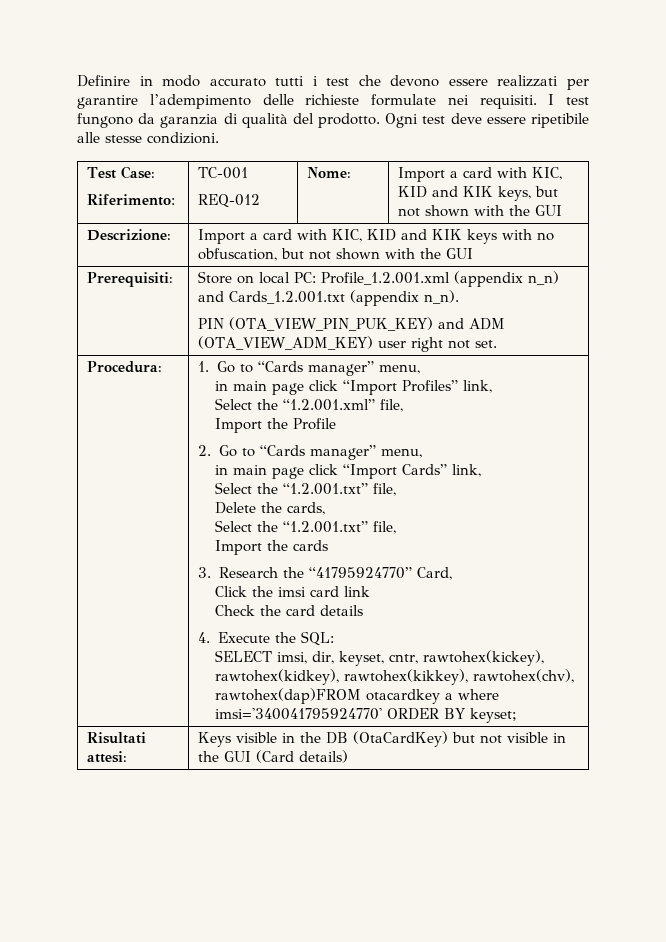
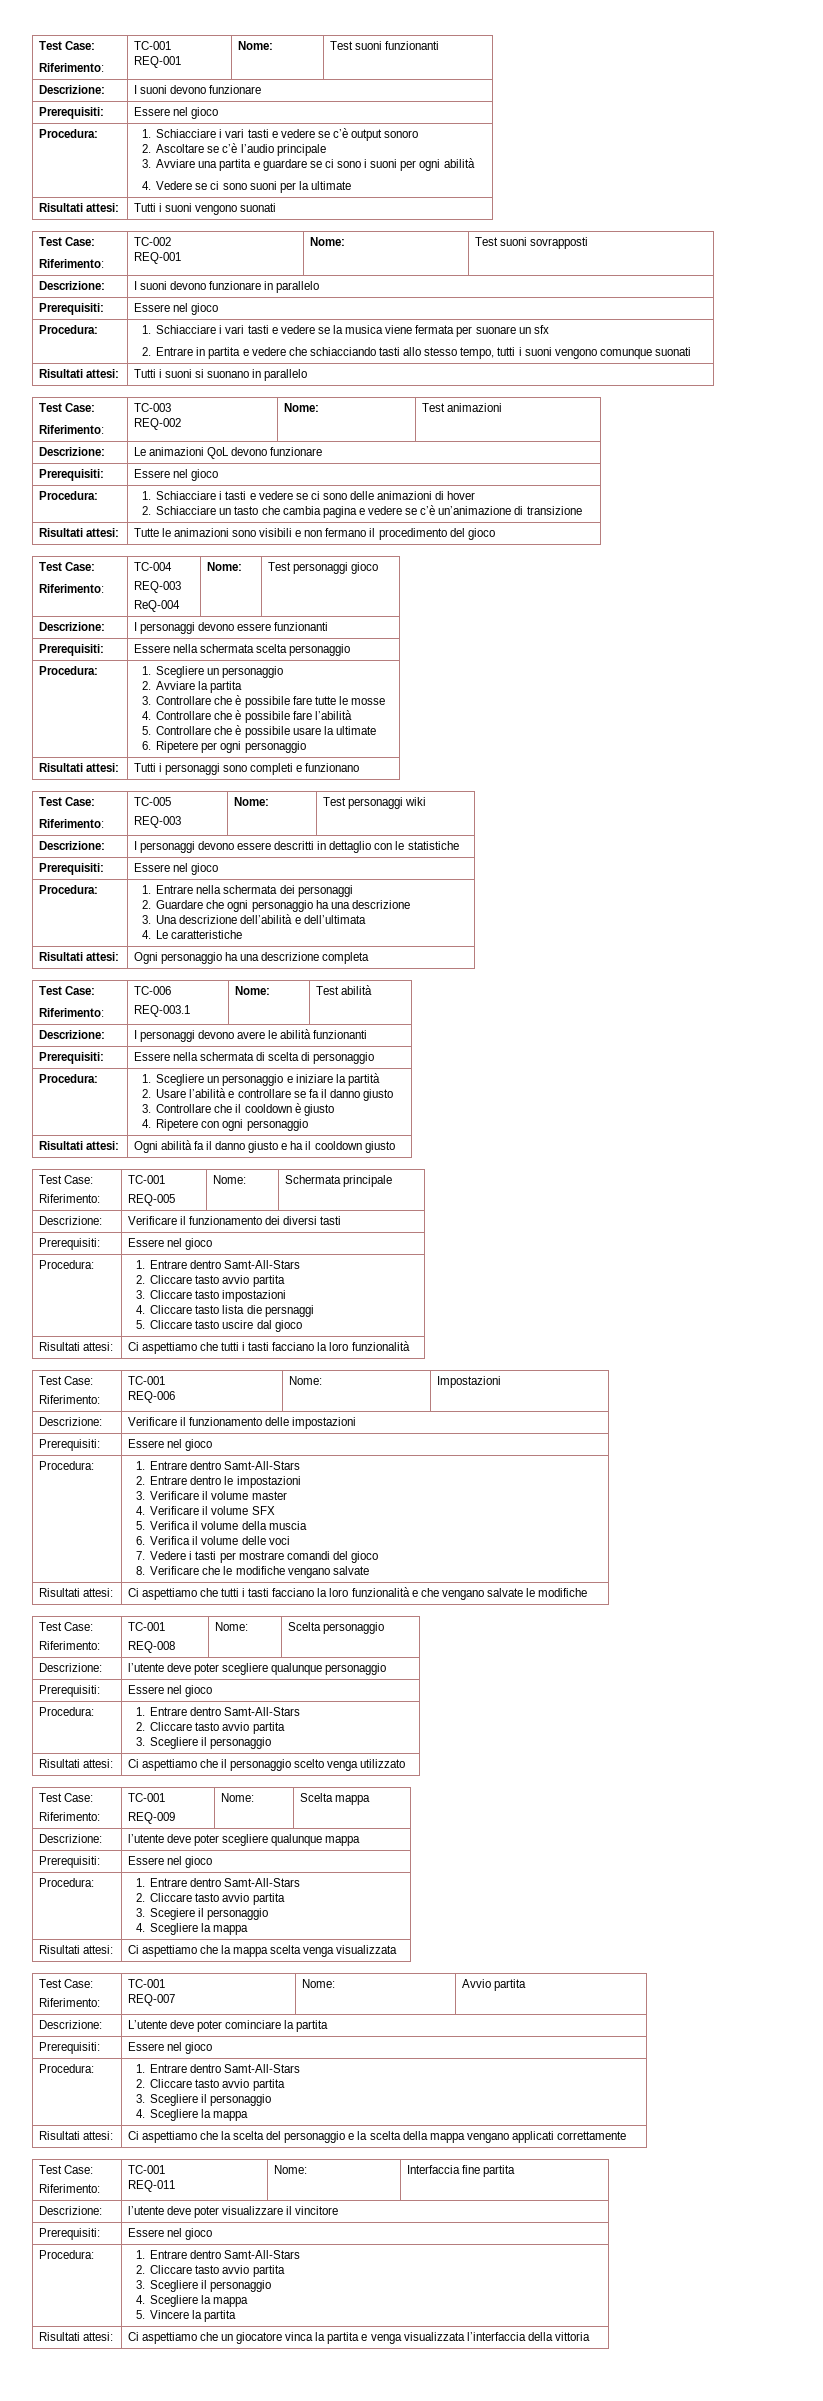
[77,75,590,90] [77,94,589,109] [77,113,589,128] [77,132,219,144] [87,166,156,179] [87,194,176,206] [198,167,249,179] [198,194,261,208] [307,167,352,178] [398,167,563,182] [398,186,559,201] [398,205,563,217] [87,229,172,241] [198,229,555,244] [198,248,474,261] [87,272,174,287] [198,271,560,287] [198,290,460,306] [198,317,506,331] [198,336,498,352] [87,361,163,373] [198,361,420,376] [214,380,492,395] [214,398,403,412] [214,418,336,433] [198,445,422,460] [214,464,481,479] [214,482,396,496] [214,502,325,515] [214,520,396,534] [214,540,328,555] [198,567,452,580] [214,586,370,597] [214,605,363,616] [198,631,334,646] [214,650,544,666] [214,669,574,685] [214,688,499,704] [214,708,517,723] [87,732,147,744] [87,751,128,763] [198,731,567,747] [198,750,349,763] Definire in modo accurato tutti i test che devono essere realizzati per garantire l’adempimento delle richieste formulate nei requisiti. I test fungono da garanzia di qualità del prodotto. Ogni test deve essere ripetibile alle stesse condizioni. // Test Case: // Riferimento: | TC-001 // REQ-012 | Nome: | Import a card with KIC, KID and KIK keys, but not shown with the GUI // Descrizione: | Import a card with KIC, KID and KIK keys with no obfuscation, but not shown with the GUI // Prerequisiti: | Store on local PC: Profile_1.2.001.xml (appendix n_n) and Cards_1.2.001.txt (appendix n_n). // PIN (OTA_VIEW_PIN_PUK_KEY) and ADM (OTA_VIEW_ADM_KEY) user right not set. // Procedura: | 1. Go to “Cards manager” menu, // in main page click “Import Profiles” link, // Select the “1.2.001.xml” file, // Import the Profile // 2. Go to “Cards manager” menu, // in main page click “Import Cards” link, // Select the “1.2.001.txt” file, // Delete the cards, // Select the “1.2.001.txt” file, // Import the cards // 3. Research the “41795924770” Card, // Click the imsi card link // Check the card details // 4. Execute the SQL: // SELECT imsi, dir, keyset, cntr, rawtohex(kickey), rawtohex(kidkey), rawtohex(kikkey), rawtohex(chv), rawtohex(dap)FROM otacardkey a where imsi='340041795924770' ORDER BY keyset; // Risultati attesi: | Keys visible in the DB (OtaCardKey) but not visible in the GUI (Card details) -> [38,41,95,50] [38,63,104,72] [133,41,171,50] [133,56,181,68] [237,41,273,50] [329,41,439,50] [38,85,105,94] [133,85,261,94] [38,107,104,119] [133,107,218,119] [38,129,98,138] [141,128,419,141] [141,143,326,156] [141,158,475,171] [141,181,352,193] [38,203,119,212] [133,203,276,215] [38,237,95,246] [38,259,104,268] [133,237,171,246] [133,252,181,264] [309,237,345,246] [474,237,588,249] [38,281,105,290] [133,281,320,293] [38,303,104,315] [133,303,218,315] [38,325,98,334] [141,325,549,337] [141,347,691,359] [38,369,119,378] [133,369,308,381] [38,403,95,412] [38,425,104,434] [133,403,171,412] [133,418,181,430] [283,403,319,412] [421,403,502,412] [38,447,105,456] [133,447,322,459] [38,469,104,481] [133,469,218,481] [38,491,98,500] [141,491,476,500] [141,505,582,518] [38,528,119,537] [133,528,495,540] [38,562,95,571] [38,584,104,593] [133,562,172,571] [133,581,181,593] [133,600,180,612] [206,562,242,571] [267,562,378,574] [38,622,105,631] [133,622,328,634] [38,644,104,656] [133,644,350,656] [38,666,98,675] [141,666,284,678] [141,681,243,693] [141,695,386,708] [141,710,352,723] [141,725,376,738] [141,741,306,753] [38,763,119,772] [133,763,360,775] [38,797,95,806] [38,819,104,828] [133,797,171,806] [133,816,181,828] [233,797,269,806] [322,797,426,809] [38,841,105,850] [133,841,459,853] [38,863,104,875] [133,863,218,875] [38,885,98,894] [141,885,353,897] [141,900,410,912] [141,914,366,924] [141,930,243,939] [38,952,119,961] [133,952,370,964] [38,986,95,995] [38,1008,104,1017] [133,986,171,995] [133,1005,190,1017] [234,986,270,995] [315,985,372,995] [38,1030,105,1039] [133,1029,368,1042] [38,1052,104,1064] [133,1052,375,1064] [38,1074,98,1083] [141,1073,380,1086] [141,1088,394,1101] [141,1103,334,1116] [141,1119,308,1131] [38,1141,119,1150] [133,1140,395,1153] [38,1175,93,1184] [38,1194,100,1203] [127,1175,165,1184] [127,1194,175,1206] [212,1175,246,1184] [284,1175,392,1187] [38,1216,102,1225] [127,1216,342,1225] [38,1238,100,1250] [127,1238,212,1250] [38,1260,94,1269] [135,1260,301,1269] [135,1275,285,1287] [135,1290,287,1302] [135,1305,314,1317] [135,1320,302,1332] [38,1342,113,1351] [127,1341,410,1354] [38,1376,93,1385] [38,1395,100,1404] [127,1376,165,1385] [127,1391,175,1403] [288,1376,322,1385] [436,1376,501,1388] [38,1417,102,1426] [127,1417,356,1429] [38,1439,100,1451] [127,1439,212,1451] [38,1461,94,1470] [135,1461,301,1470] [135,1476,301,1488] [135,1491,287,1500] [135,1506,275,1515] [135,1521,307,1530] [135,1536,290,1545] [135,1551,379,1563] [135,1566,369,1578] [38,1588,113,1597] [127,1587,588,1600] [38,1622,93,1631] [38,1641,100,1650] [127,1622,165,1631] [127,1641,175,1653] [214,1622,248,1631] [287,1622,384,1634] [38,1663,102,1672] [127,1663,387,1675] [38,1685,100,1697] [127,1685,212,1697] [38,1707,94,1716] [135,1707,301,1716] [135,1722,285,1734] [135,1737,272,1749] [38,1759,113,1768] [127,1759,406,1771] [38,1793,93,1802] [38,1812,100,1821] [127,1793,165,1802] [127,1812,175,1824] [220,1793,254,1802] [299,1793,370,1805] [38,1834,102,1843] [127,1834,361,1846] [38,1856,100,1868] [127,1856,212,1868] [38,1878,94,1887] [135,1878,301,1887] [135,1893,285,1905] [135,1908,269,1920] [135,1923,249,1935] [38,1945,113,1954] [127,1945,398,1957] [38,1979,93,1988] [38,1998,100,2007] [127,1979,165,1988] [127,1994,175,2006] [301,1979,335,1988] [461,1979,526,1991] [38,2020,102,2029] [127,2020,329,2032] [38,2042,100,2054] [127,2042,212,2054] [38,2064,94,2073] [135,2064,301,2073] [135,2079,285,2091] [135,2094,272,2106] [135,2109,249,2121] [38,2131,113,2140] [127,2131,627,2143] [38,2165,93,2174] [38,2184,100,2193] [127,2165,165,2174] [127,2180,175,2192] [273,2165,307,2174] [406,2165,515,2177] [38,2206,102,2215] [127,2206,339,2218] [38,2228,100,2240] [127,2228,212,2240] [38,2250,94,2259] [135,2250,301,2259] [135,2265,285,2277] [135,2280,272,2292] [135,2295,249,2307] [135,2310,237,2322] [38,2332,113,2341] [127,2332,590,2344] Test Case: // Riferimento: | TC-001 // REQ-001 | Nome: | Test suoni funzionanti // Descrizione: | I suoni devono funzionare // Prerequisiti: | Essere nel gioco // Procedura: | 1. Schiacciare i vari tasti e vedere se c’è output sonoro // 2. Ascoltare se c’è l’audio principale // 3. Avviare una partita e guardare se ci sono i suoni per ogni abilità // 4. Vedere se ci sono suoni per la ultimate // Risultati attesi: | Tutti i suoni vengono suonati // Test Case: // Riferimento: | TC-002 // REQ-001 | Nome: | Test suoni sovrapposti // Descrizione: | I suoni devono funzionare in parallelo // Prerequisiti: | Essere nel gioco // Procedura: | 1. Schiacciare i vari tasti e vedere se la musica viene fermata per suonare un sfx // 2. Entrare in partita e vedere che schiacciando tasti allo stesso tempo, tutti i suoni vengono comunque suonati // Risultati attesi: | Tutti i suoni si suonano in parallelo // Test Case: // Riferimento: | TC-003 // REQ-002 | Nome: | Test animazioni // Descrizione: | Le animazioni QoL devono funzionare // Prerequisiti: | Essere nel gioco // Procedura: | 1. Schiacciare i tasti e vedere se ci sono delle animazioni di hover // 2. Schiacciare un tasto che cambia pagina e vedere se c’è un’animazione di transizione // Risultati attesi: | Tutte le animazioni sono visibili e non fermano il procedimento del gioco // Test Case: // Riferimento: | TC-004 // REQ-003 // ReQ-004 | Nome: | Test personaggi gioco // Descrizione: | I personaggi devono essere funzionanti // Prerequisiti: | Essere nella schermata scelta personaggio // Procedura: | 1. Scegliere un personaggio // 2. Avviare la partita // 3. Controllare che è possibile fare tutte le mosse // 4. Controllare che è possibile fare l’abilità // 5. Controllare che è possibile usare la ultimate // 6. Ripetere per ogni personaggio // Risultati attesi: | Tutti i personaggi sono completi e funzionano // Test Case: // Riferimento: | TC-005 // REQ-003 | Nome: | Test personaggi wiki // Descrizione: | I personaggi devono essere descritti in dettaglio con le statistiche // Prerequisiti: | Essere nel gioco // Procedura: | 1. Entrare nella schermata dei personaggi // 2. Guardare che ogni personaggio ha una descrizione // 3. Una descrizione dell’abilità e dell’ultimata // 4. Le caratteristiche // Risultati attesi: | Ogni personaggio ha una descrizione completa // Test Case: // Riferimento: | TC-006 // REQ-003.1 | Nome: | Test abilità // Descrizione: | I personaggi devono avere le abilità funzionanti // Prerequisiti: | Essere nella schermata di scelta di personaggio // Procedura: | 1. Scegliere un personaggio e iniziare la partità // 2. Usare l’abilità e controllare se fa il danno giusto // 3. Controllare che il cooldown è giusto // 4. Ripetere con ogni personaggio // Risultati attesi: | Ogni abilità fa il danno giusto e ha il cooldown giusto // Test Case: // Riferimento: | TC-001 // REQ-005 | Nome: | Schermata principale // Descrizione: | Verificare il funzionamento dei diversi tasti // Prerequisiti: | Essere nel gioco // Procedura: | 1. Entrare dentro Samt-All-Stars // 2. Cliccare tasto avvio partita // 3. Cliccare tasto impostazioni // 4. Cliccare tasto lista die persnaggi // 5. Cliccare tasto uscire dal gioco // Risultati attesi: | Ci aspettiamo che tutti i tasti facciano la loro funzionalità // Test Case: // Riferimento: | TC-001 // REQ-006 | Nome: | Impostazioni // Descrizione: | Verificare il funzionamento delle impostazioni // Prerequisiti: | Essere nel gioco // Procedura: | 1. Entrare dentro Samt-All-Stars // 2. Entrare dentro le impostazioni // 3. Verificare il volume master // 4. Verificare il volume SFX // 5. Verifica il volume della muscia // 6. Verifica il volume delle voci // 7. Vedere i tasti per mostrare comandi del gioco // 8. Verificare che le modifiche vengano salvate // Risultati attesi: | Ci aspettiamo che tutti i tasti facciano la loro funzionalità e che vengano salvate le modifiche // Test Case: // Riferimento: | TC-001 // REQ-008 | Nome: | Scelta personaggio // Descrizione: | l’utente deve poter scegliere qualunque personaggio // Prerequisiti: | Essere nel gioco // Procedura: | 1. Entrare dentro Samt-All-Stars // 2. Cliccare tasto avvio partita // 3. Scegliere il personaggio // Risultati attesi: | Ci aspettiamo che il personaggio scelto venga utilizzato // Test Case: // Riferimento: | TC-001 // REQ-009 | Nome: | Scelta mappa // Descrizione: | l’utente deve poter scegliere qualunque mappa // Prerequisiti: | Essere nel gioco // Procedura: | 1. Entrare dentro Samt-All-Stars // 2. Cliccare tasto avvio partita // 3. Scegiere il personaggio // 4. Scegliere la mappa // Risultati attesi: | Ci aspettiamo che la mappa scelta venga visualizzata // Test Case: // Riferimento: | TC-001 // REQ-007 | Nome: | Avvio partita // Descrizione: | L’utente deve poter cominciare la partita // Prerequisiti: | Essere nel gioco // Procedura: | 1. Entrare dentro Samt-All-Stars // 2. Cliccare tasto avvio partita // 3. Scegliere il personaggio // 4. Scegliere la mappa // Risultati attesi: | Ci aspettiamo che la scelta del personaggio e la scelta della mappa vengano applicati correttamente // Test Case: // Riferimento: | TC-001 // REQ-011 | Nome: | Interfaccia fine partita // Descrizione: | l’utente deve poter visualizzare il vincitore // Prerequisiti: | Essere nel gioco // Procedura: | 1. Entrare dentro Samt-All-Stars // 2. Cliccare tasto avvio partita // 3. Scegliere il personaggio // 4. Scegliere la mappa // 5. Vincere la partita // Risultati attesi: | Ci aspettiamo che un giocatore vinca la partita e venga visualizzata l’interfaccia della vittoria

